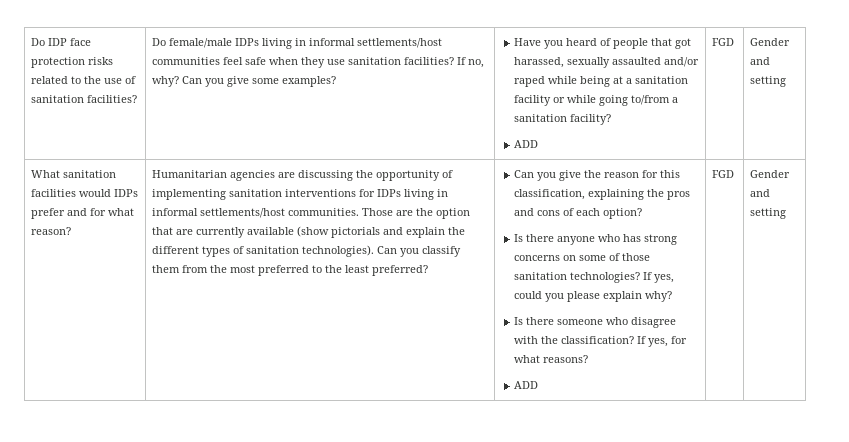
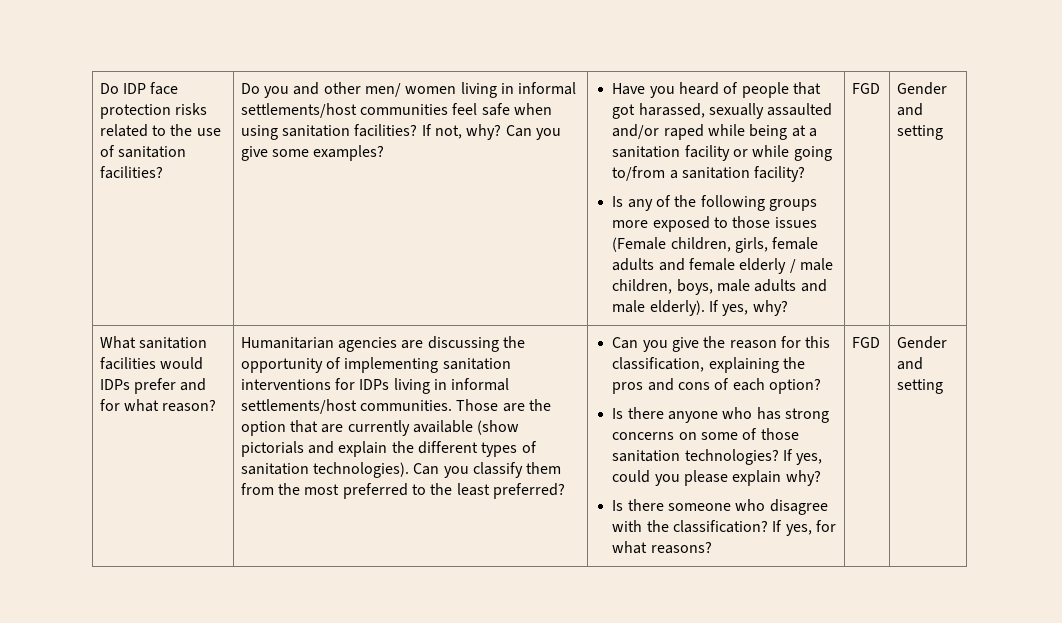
[169,38,260,48] female/male IDPs -> [264,82,457,98] you and other men/ women
[301,57,346,68] they use -> [240,125,278,140] using
[468,59,485,68] no, -> [435,125,463,139] not,
[513,140,538,148] ADD -> [612,195,818,211] [612,216,817,232] [612,237,819,253] [612,258,834,274] [612,279,827,295] [612,300,788,316] Is any of the following groups more exposed to those issues (Female children, girls, female adults and female elderly / male children, boys, male adults and male elderly). If yes, why?
[513,381,538,389] // ADD -> (712, 547) none

